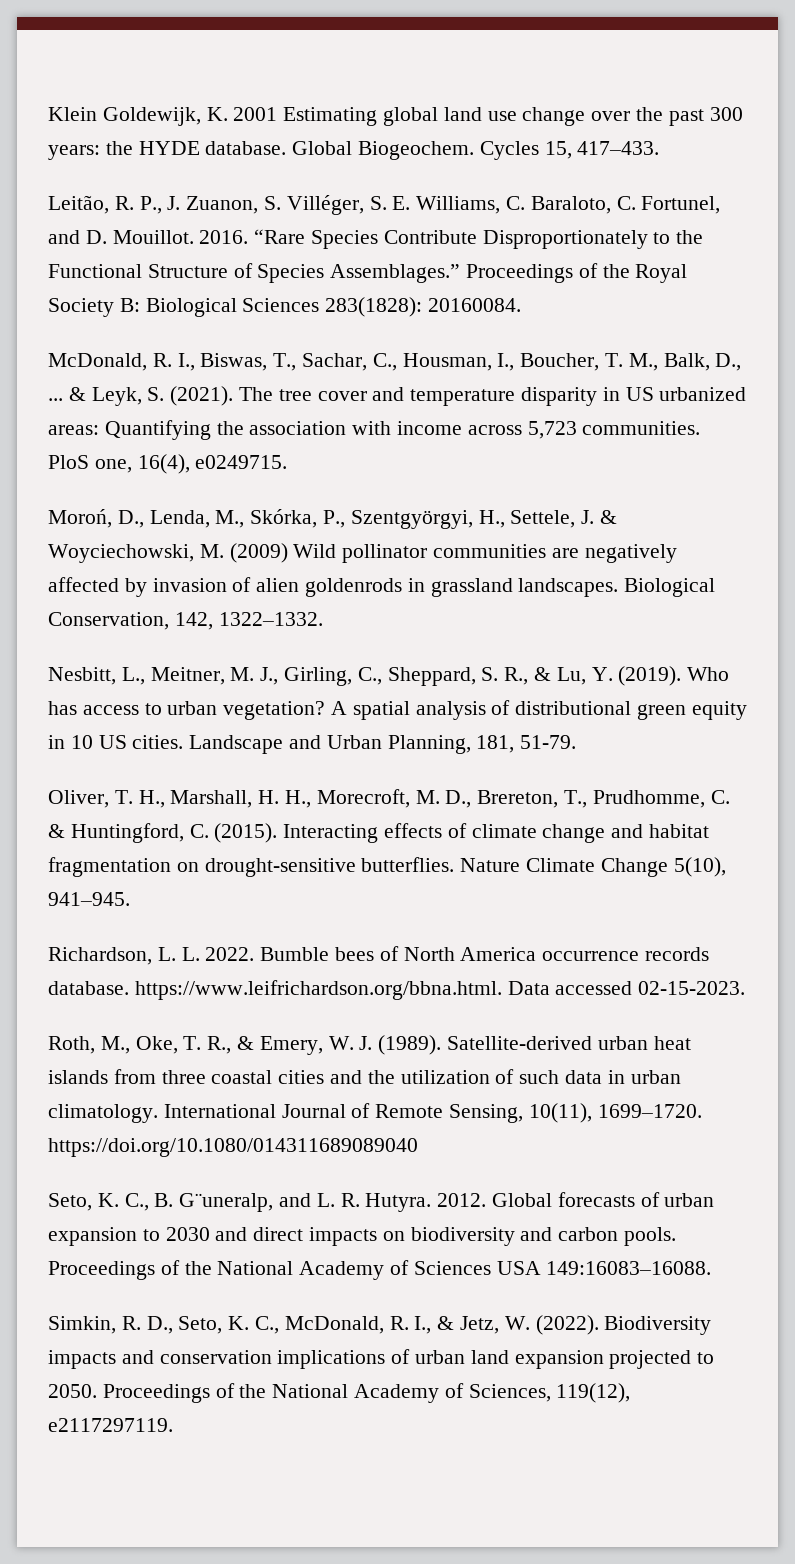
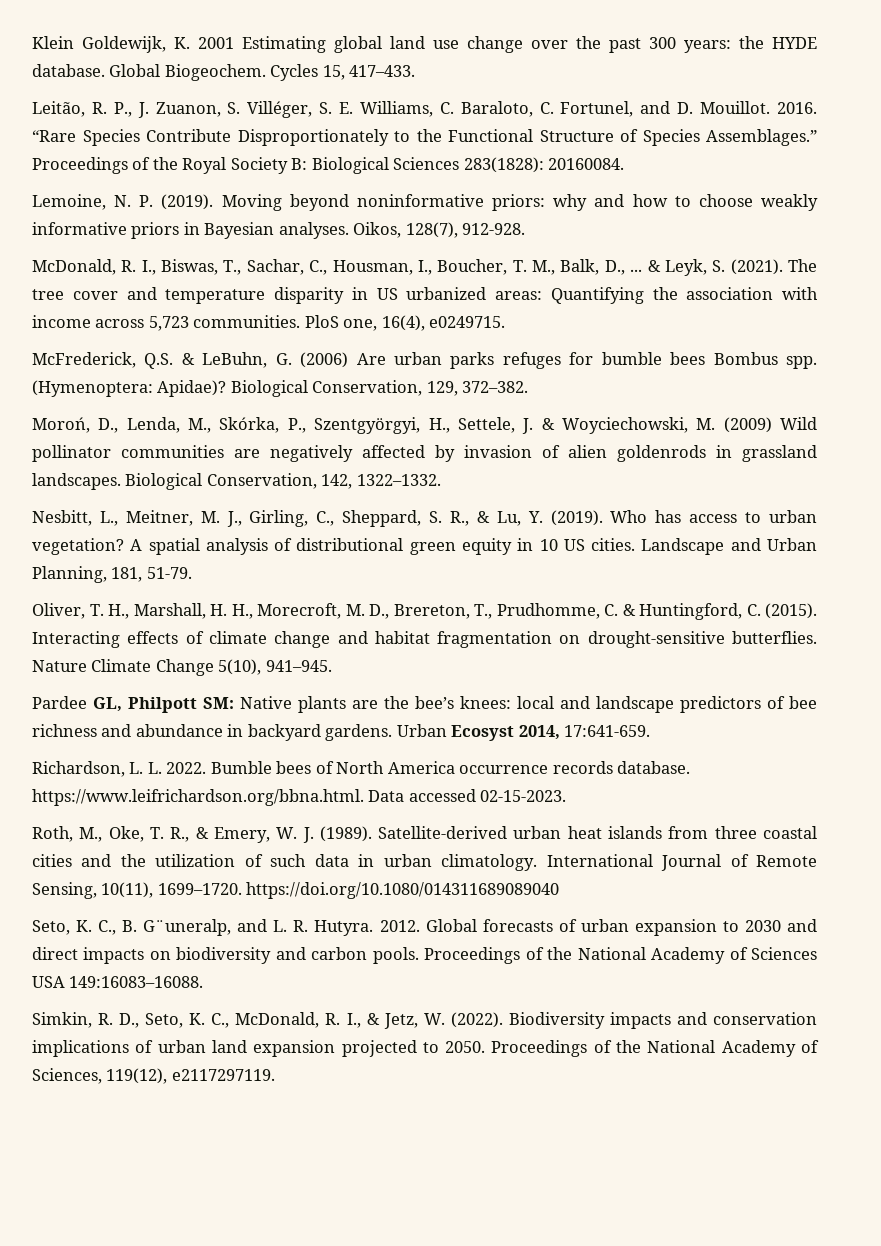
(522, 305) none -> [32,194,819,211] [32,222,526,239] // Lemoine, N. P. (2019). Moving beyond noninformative priors: why and how to choose weakly informative priors in Bayesian analyses. Oikos, 128(7), 912-928.
(288, 462) none -> [32,352,818,369] [32,380,529,397] // McFrederick, Q.S. & LeBuhn, G. (2006) Are urban parks refuges for bumble bees Bombus spp. (Hymenoptera: Apidae)? Biological Conservation, 129, 372–382.
(130, 899) none -> [32,696,817,713] [32,724,651,741] // Pardee GL, Philpott SM: Native plants are the bee’s knees: local and landscape predictors of bee richness and abundance in backyard gardens. Urban Ecosyst 2014, 17:641-659.

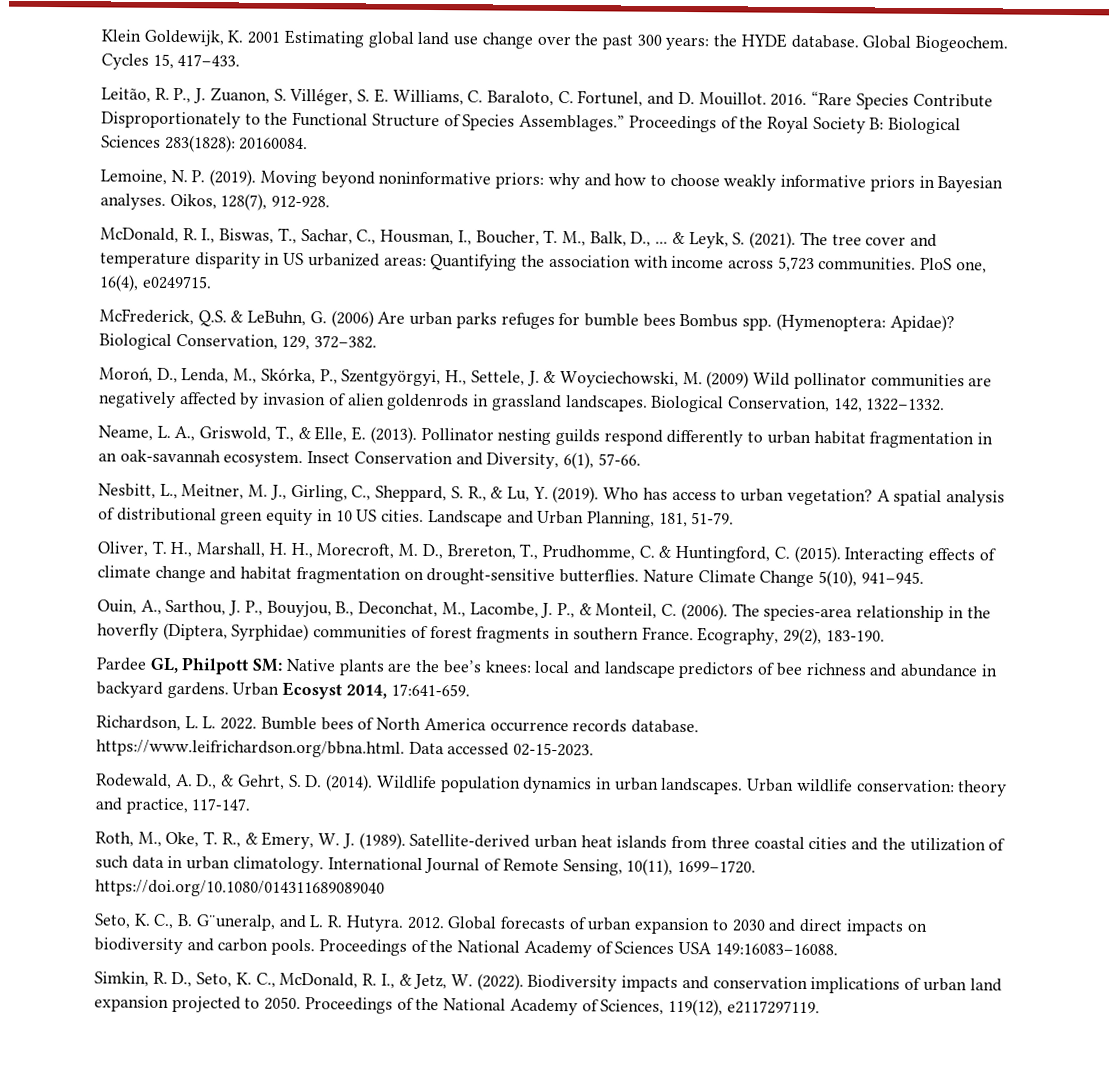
(441, 480) none -> [98,425,994,449] [98,449,641,470] // Neame, L. A., Griswold, T., & Elle, E. (2013). Pollinator nesting guilds respond differently to urban habitat fragmentation in an oak‐savannah ecosystem. Insect Conservation and Diversity, 6(1), 57-66.
(332, 666) none -> [97,599,991,623] [97,622,885,646] // Ouin, A., Sarthou, J. P., Bouyjou, B., Deconchat, M., Lacombe, J. P., & Monteil, C. (2006). The species‐area relationship in the hoverfly (Diptera, Syrphidae) communities of forest fragments in southern France. Ecography, 29(2), 183-190.
(567, 796) none -> [96,773,1008,797] [95,797,251,815] // Rodewald, A. D., & Gehrt, S. D. (2014). Wildlife population dynamics in urban landscapes. Urban wildlife conservation: theory and practice, 117-147.

